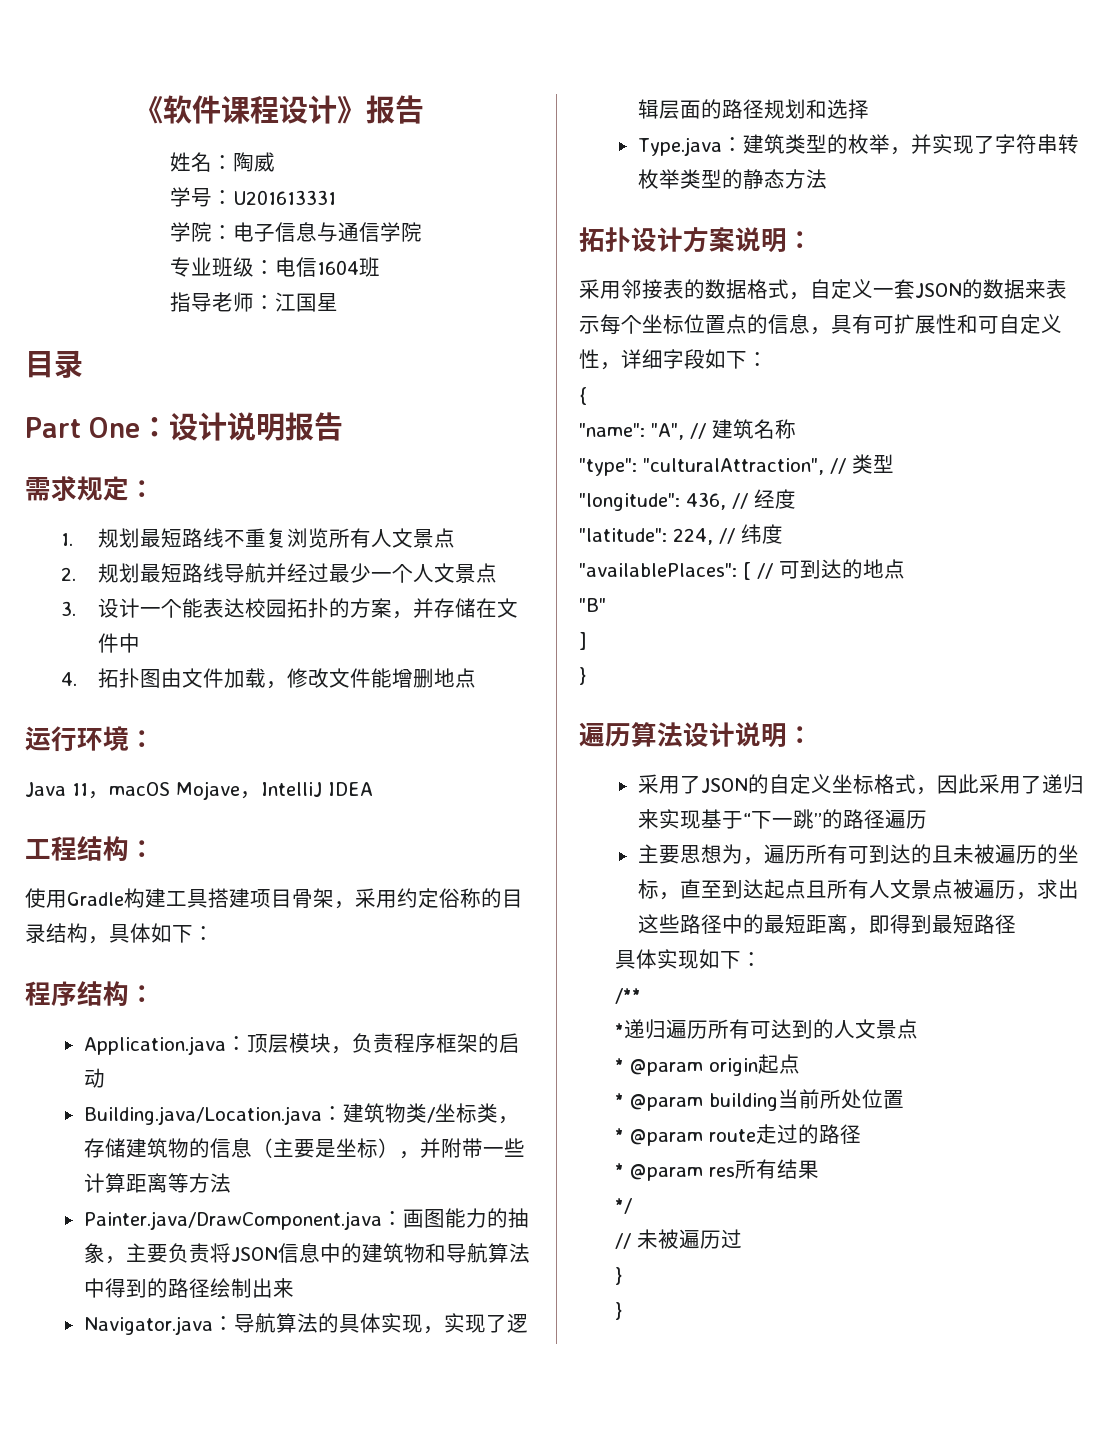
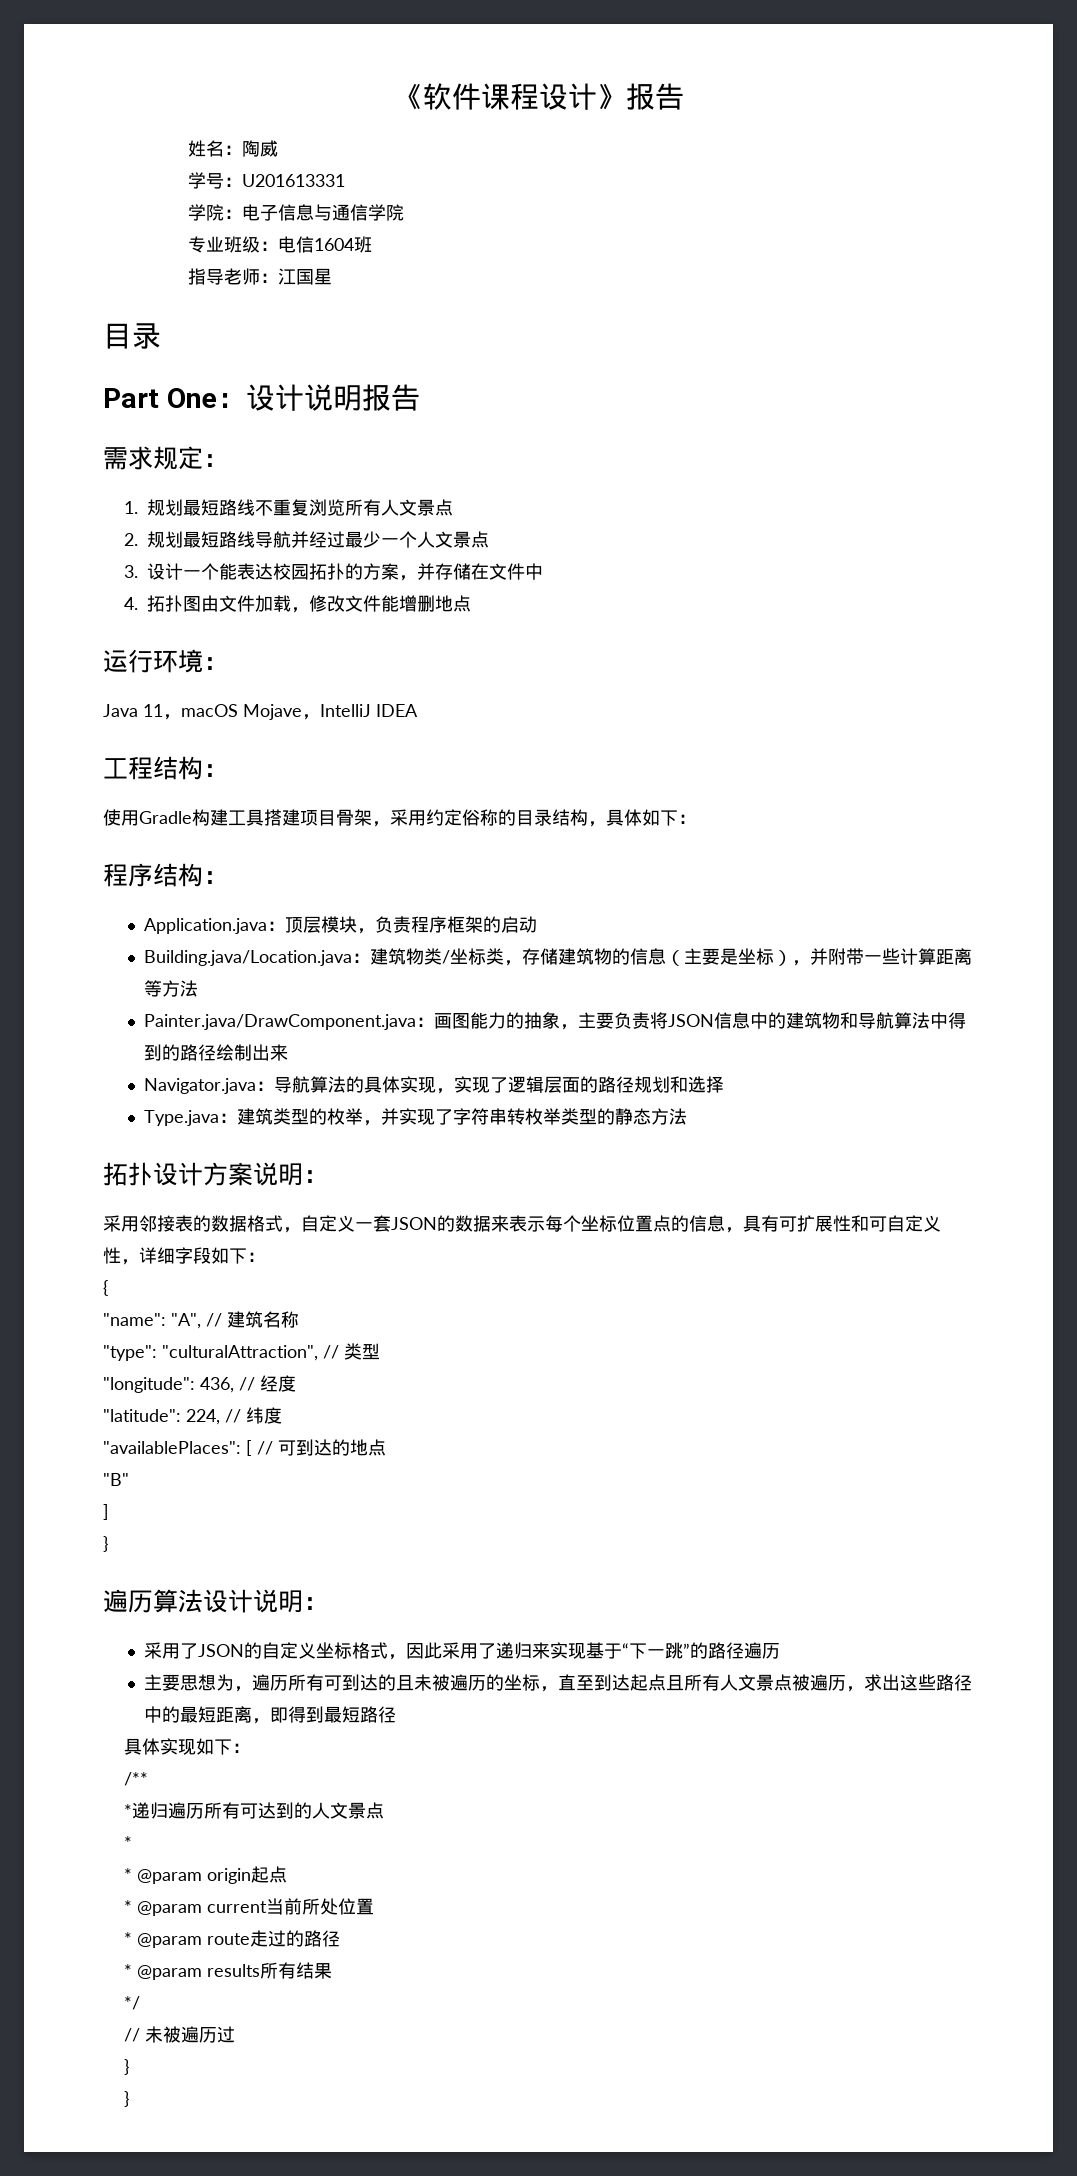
(625, 1065) none -> [124,1868,133,1881] // *
[709,1093,779,1111] building -> [207,1901,268,1913] current
[709,1167,736,1177] res -> [207,1964,261,1977] results

